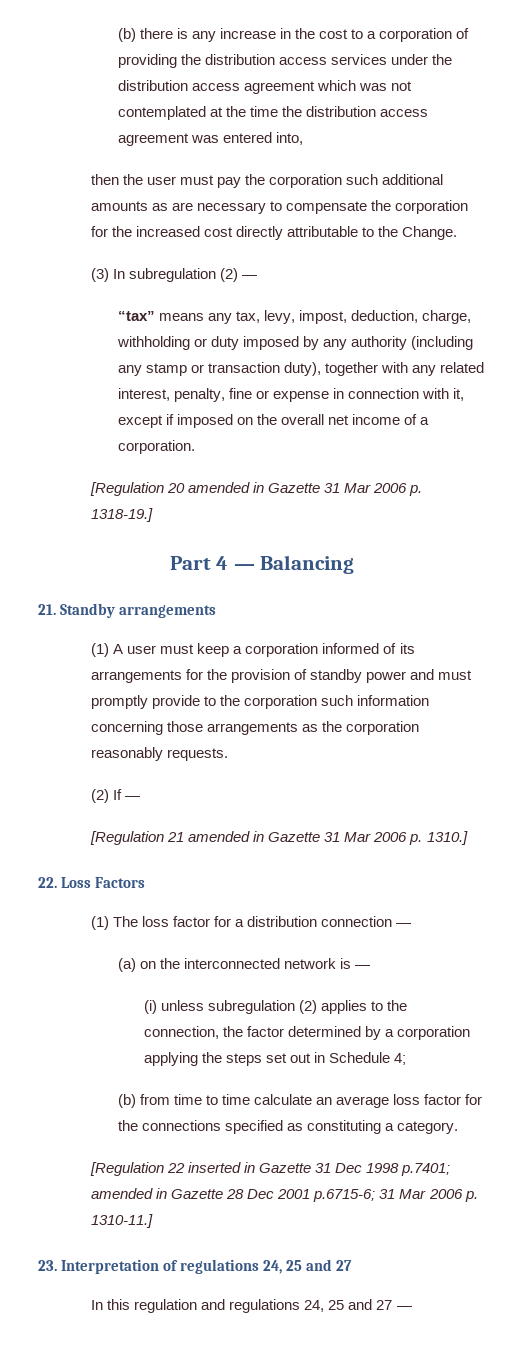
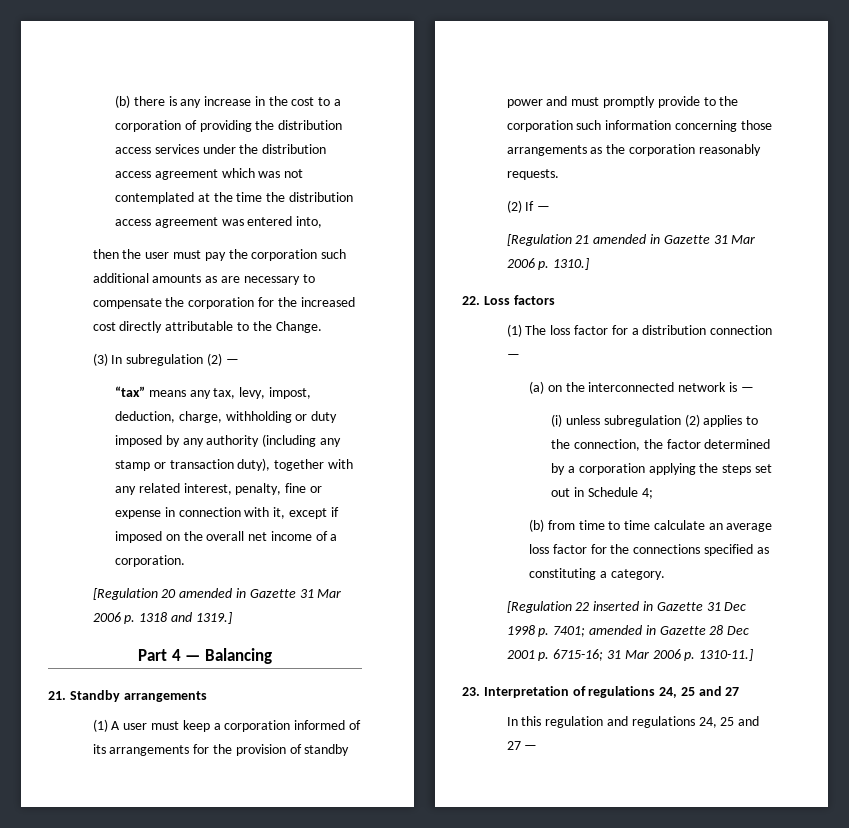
[91,508,154,522] 1318-19.] -> [139,612,232,624] 1318 and 1319.]
[95,877,146,888] Factors -> [513,295,555,305] factors
[401,1163,451,1176] p.7401; -> [538,626,586,637] p. 7401;
[313,1189,376,1202] p.6715-6; -> [538,649,604,661] p. 6715-16;

